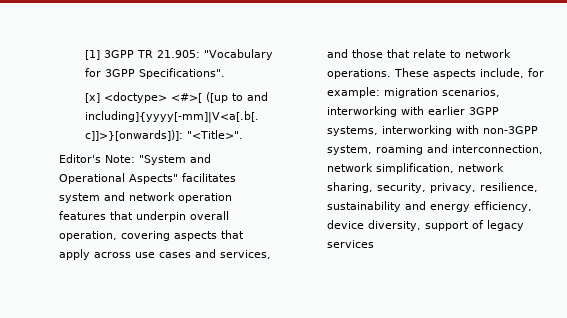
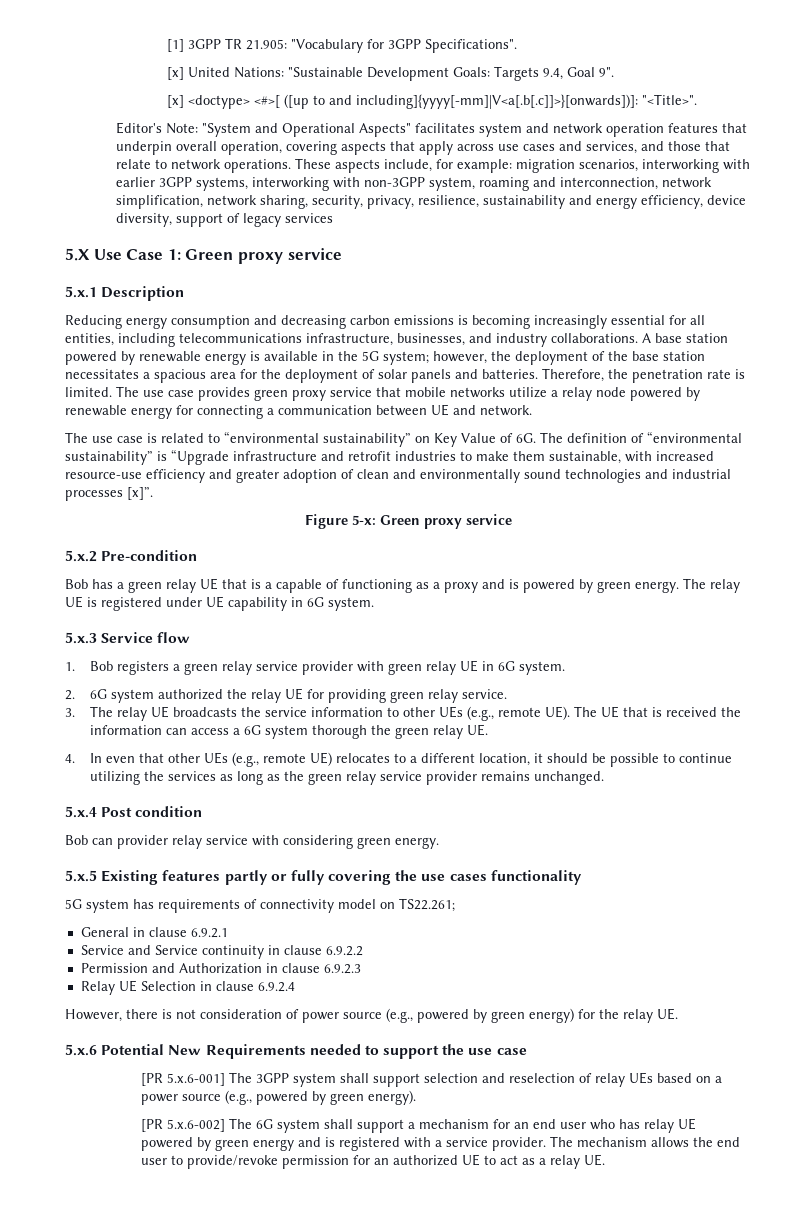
(225, 73) none -> [166,66,614,81] // [x] United Nations: "Sustainable Development Goals: Targets 9.4, Goal 9".
(374, 244) none -> [65,248,342,264] [65,286,185,301] [65,315,705,329] [65,333,728,347] [65,351,705,365] [65,368,745,383] [65,386,700,401] [65,404,532,419] [65,431,742,447] [65,449,714,465] [65,469,731,483] [65,487,153,501] [305,514,512,529] [65,550,198,562] [65,578,740,593] [65,596,374,611] [65,632,191,644] [65,660,566,675] [65,688,508,703] [65,706,742,721] [90,724,489,739] [65,752,733,767] [90,771,605,785] [65,806,203,818] [65,835,439,849] [65,870,582,885] [65,898,455,913] [80,927,228,938] [80,945,363,959] [80,963,361,974] [80,980,295,995] [65,1008,678,1023] [65,1044,527,1059] [141,1072,723,1087] [141,1090,417,1105] [141,1118,697,1133] [141,1136,741,1151] [141,1154,606,1169] // 5.X Use Case 1: Green proxy service // 5.x.1 Description // Reducing energy consumption and decreasing carbon emissions is becoming increasingly essential for all entities, including telecommunications infrastructure, businesses, and industry collaborations. A base station powered by renewable energy is available in the 5G system; however, the deployment of the base station necessitates a spacious area for the deployment of solar panels and batteries. Therefore, the penetration rate is limited. The use case provides green proxy service that mobile networks utilize a relay node powered by renewable energy for connecting a communication between UE and network. // The use case is related to “environmental sustainability” on Key Value of 6G. The definition of “environmental sustainability” is “Upgrade infrastructure and retrofit industries to make them sustainable, with increased resource-use efficiency and greater adoption of clean and environmentally sound technologies and industrial processes [x]”. // Figure 5-x: Green proxy service // 5.x.2 Pre-condition // Bob has a green relay UE that is a capable of functioning as a proxy and is powered by green energy. The relay UE is registered under UE capability in 6G system. // 5.x.3 Service flow // 1. Bob registers a green relay service provider with green relay UE in 6G system. // 2. 6G system authorized the relay UE for providing green relay service. // 3. The relay UE broadcasts the service information to other UEs (e.g., remote UE). The UE that is received the information can access a 6G system thorough the green relay UE. // 4. In even that other UEs (e.g., remote UE) relocates to a different location, it should be possible to continue utilizing the services as long as the green relay service provider remains unchanged. // 5.x.4 Post condition // Bob can provider relay service with considering green energy. // 5.x.5 Existing features partly or fully covering the use cases functionality // 5G system has requirements of connectivity model on TS22.261; // General in clause 6.9.2.1 // Service and Service continuity in clause 6.9.2.2 // Permission and Authorization in clause 6.9.2.3 // Relay UE Selection in clause 6.9.2.4 // However, there is not consideration of power source (e.g., powered by green energy) for the relay UE. // 5.x.6 Potential New Requirements needed to support the use case // [PR 5.x.6-001] The 3GPP system shall support selection and reselection of relay UEs based on a power source (e.g., powered by green energy). // [PR 5.x.6-002] The 6G system shall support a mechanism for an end user who has relay UE powered by green energy and is registered with a service provider. The mechanism allows the end user to provide/revoke permission for an authorized UE to act as a relay UE.

